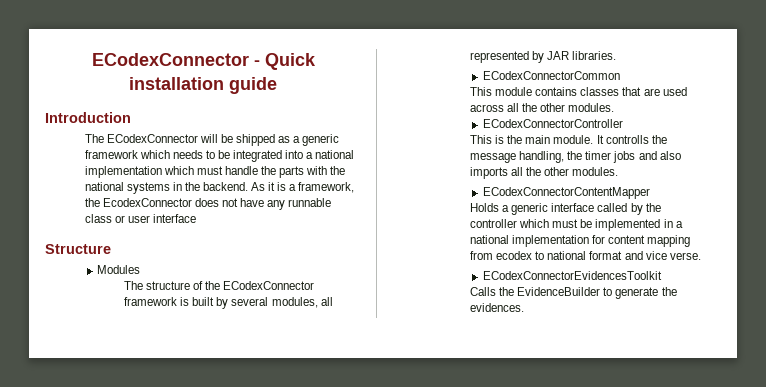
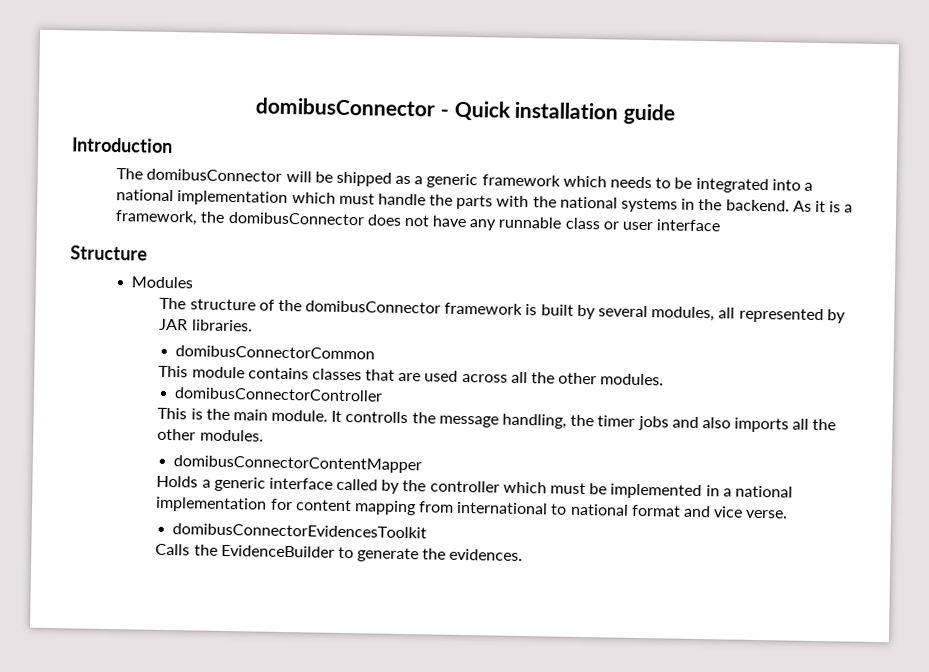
[91,53,249,66] ECodexConnector -> [255,97,436,117] domibusConnector
[106,134,198,143] ECodexConnector -> [146,168,283,182] domibusConnector
[102,198,192,207] EcodexConnector -> [227,211,365,226] domibusConnector
[223,281,315,290] ECodexConnector -> [305,300,442,314] domibusConnector
[482,71,620,80] ECodexConnectorCommon -> [175,345,376,360] domibusConnectorCommon
[482,119,623,128] ECodexConnectorController -> [174,387,384,402] domibusConnectorController
[482,187,650,199] ECodexConnectorContentMapper -> [173,455,423,474] domibusConnectorContentMapper
[496,251,533,260] ecodex -> [457,501,549,515] international
[482,271,662,280] ECodexConnectorEvidencesToolkit -> [172,523,428,539] domibusConnectorEvidencesToolkit

